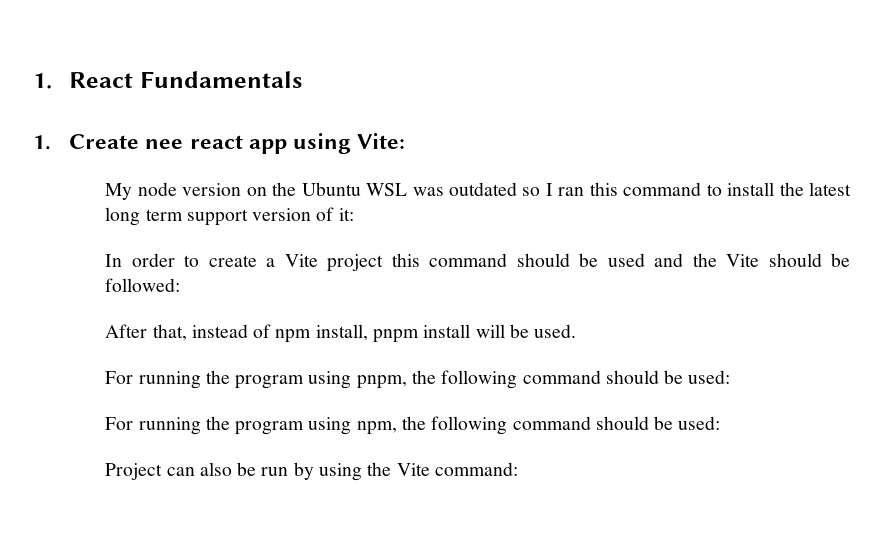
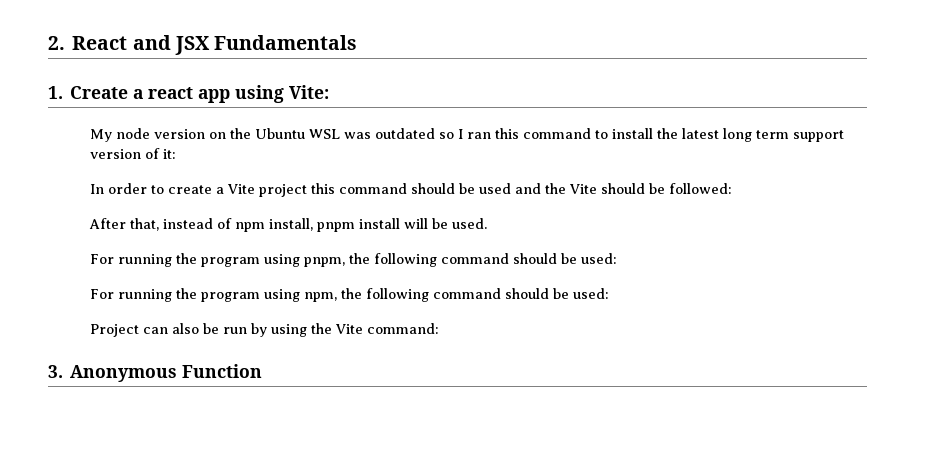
[33,72,134,89] 1. React -> [48,35,210,55] 2. React and JSX
[145,139,184,149] nee -> [133,89,144,99] a
(518, 469) none -> [48,364,263,382] // 3. Anonymous Function

